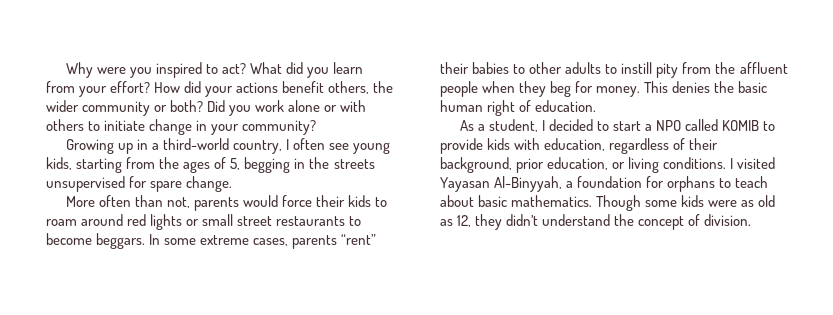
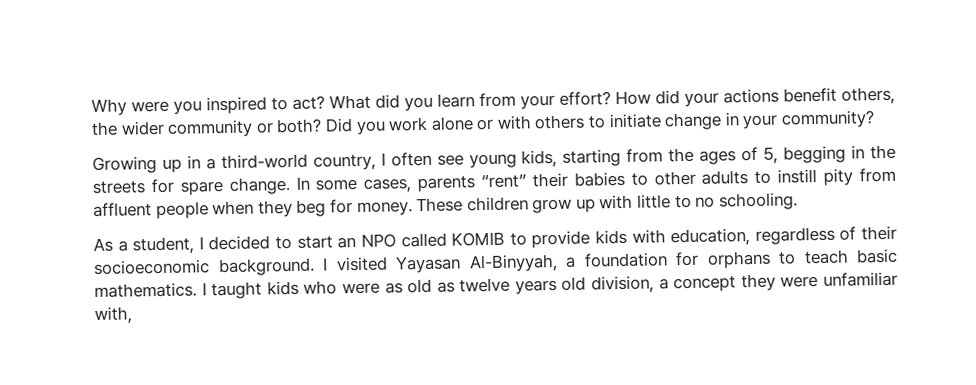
[46,176,125,192] unsupervised -> (145, 187) none
[65,195,388,211] [46,214,362,230] [46,233,146,249] // More often than not, parents would force their kids to roam around red lights or small street restaurants to become beggars. -> (291, 186) none
[200,235,250,245] extreme -> (358, 184) none
[715,62,736,74] the -> (896, 175) none
[644,81,768,93] [440,100,597,116] This denies the basic human right of education. -> [416,192,798,214] These children grow up with little to no schooling.
[645,124,653,131] a -> [337,236,357,249] an
[440,157,727,173] background, prior education, or living conditions. -> [93,257,315,277] socioeconomic background.
[440,195,474,207] about -> (849, 257) none
[596,195,776,211] [440,214,752,230] Though some kids were as old as 12, they didn’t understand the concept of division. -> [201,271,898,300] [94,306,132,324] I taught kids who were as old as twelve years old division, a concept they were unfamiliar with,

